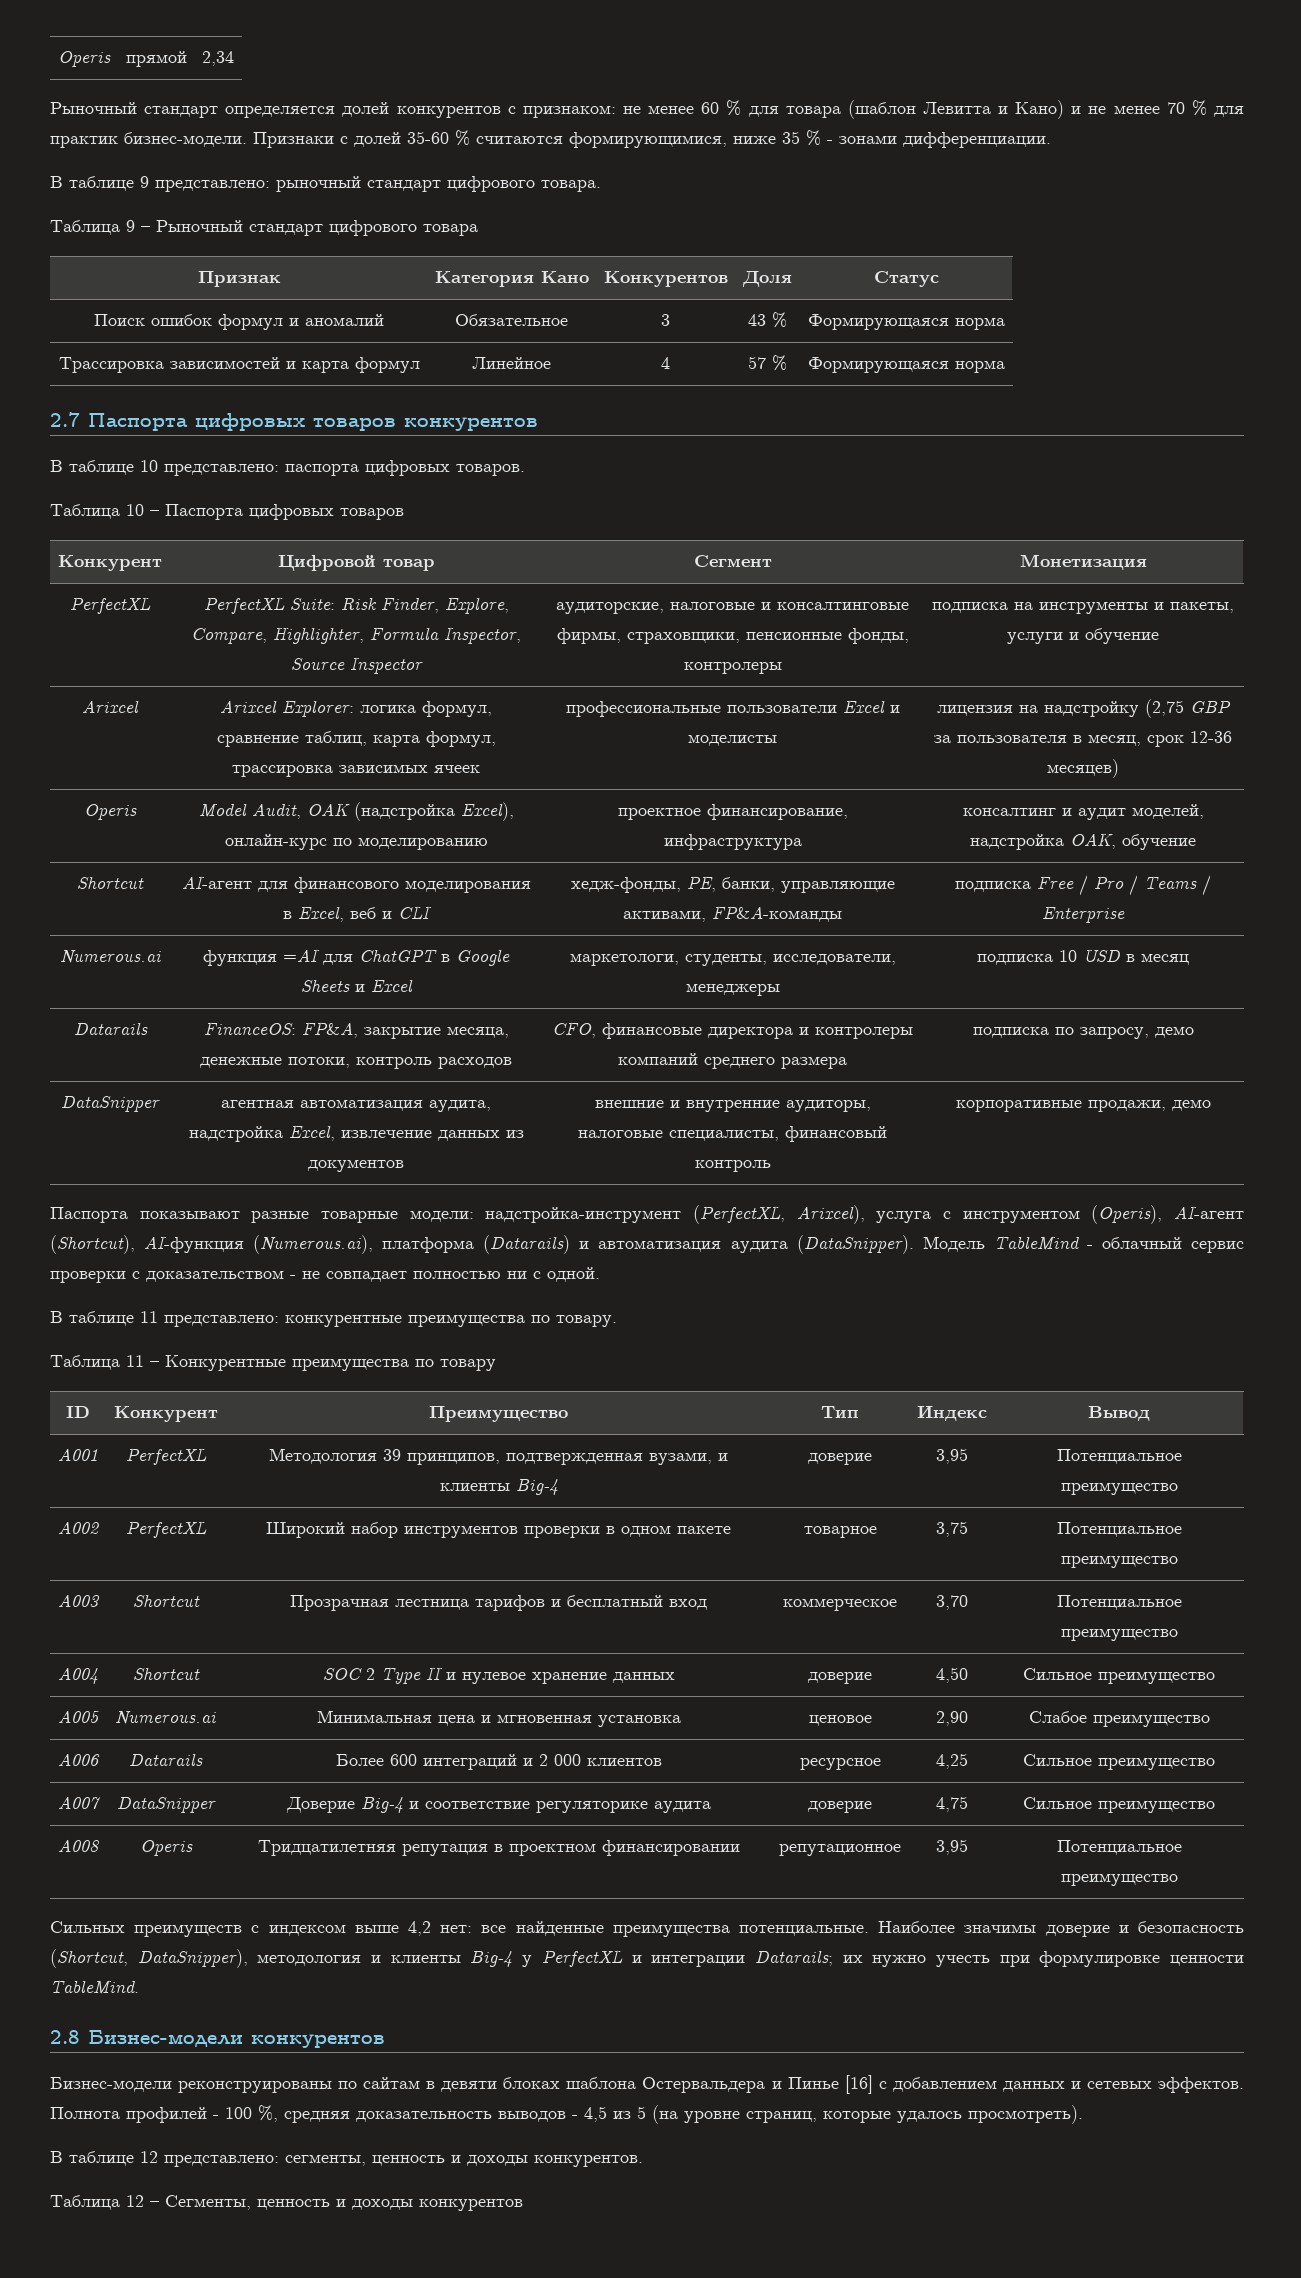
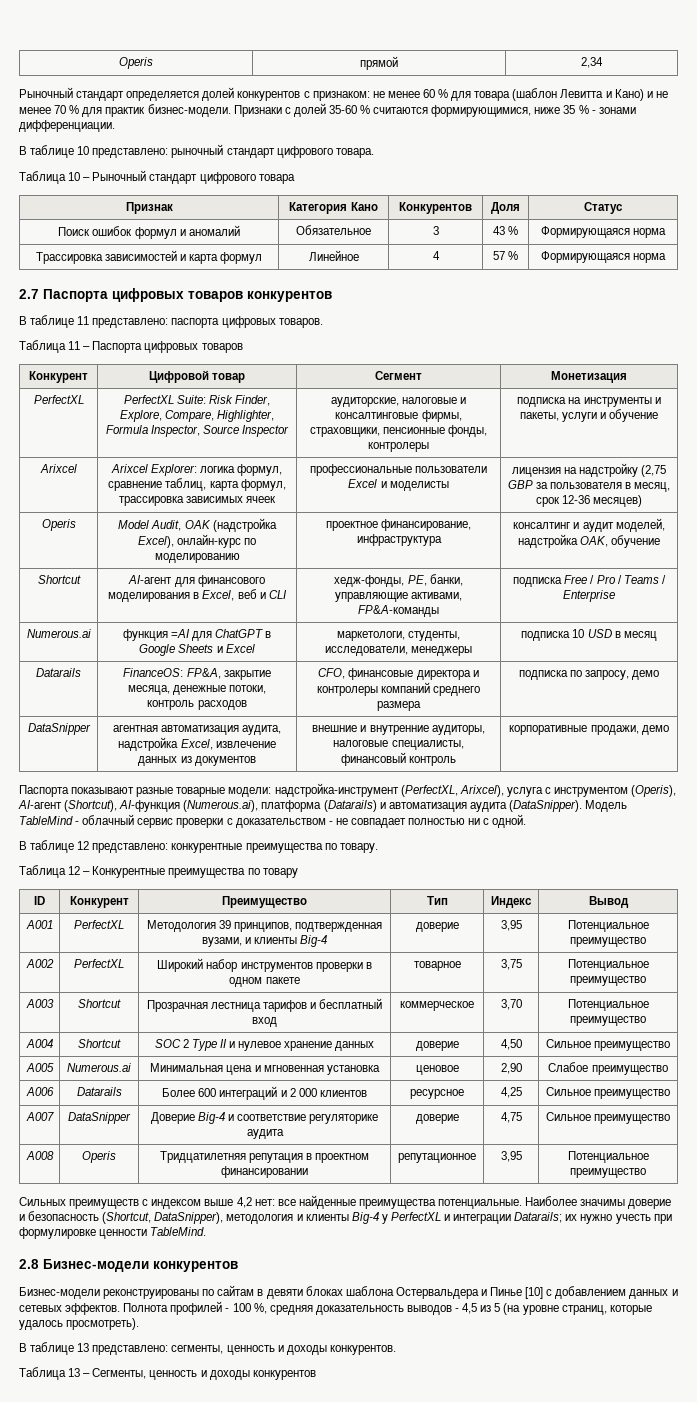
[140,176,149,188] 9 -> [77,146,90,155] 10
[126,220,135,232] 9 -> [68,172,81,181] 10
[140,460,158,472] 10 -> [77,316,90,325] 11
[126,504,144,516] 10 -> [68,341,81,350] 11
[140,1311,158,1323] 11 -> [77,841,90,850] 12
[126,1355,144,1367] 11 -> [68,866,81,875] 12
[844,2075,873,2094] [16] -> [525,1287,544,1299] [10]
[140,2151,158,2163] 12 -> [77,1343,90,1352] 13
[126,2195,144,2207] 12 -> [68,1368,81,1377] 13

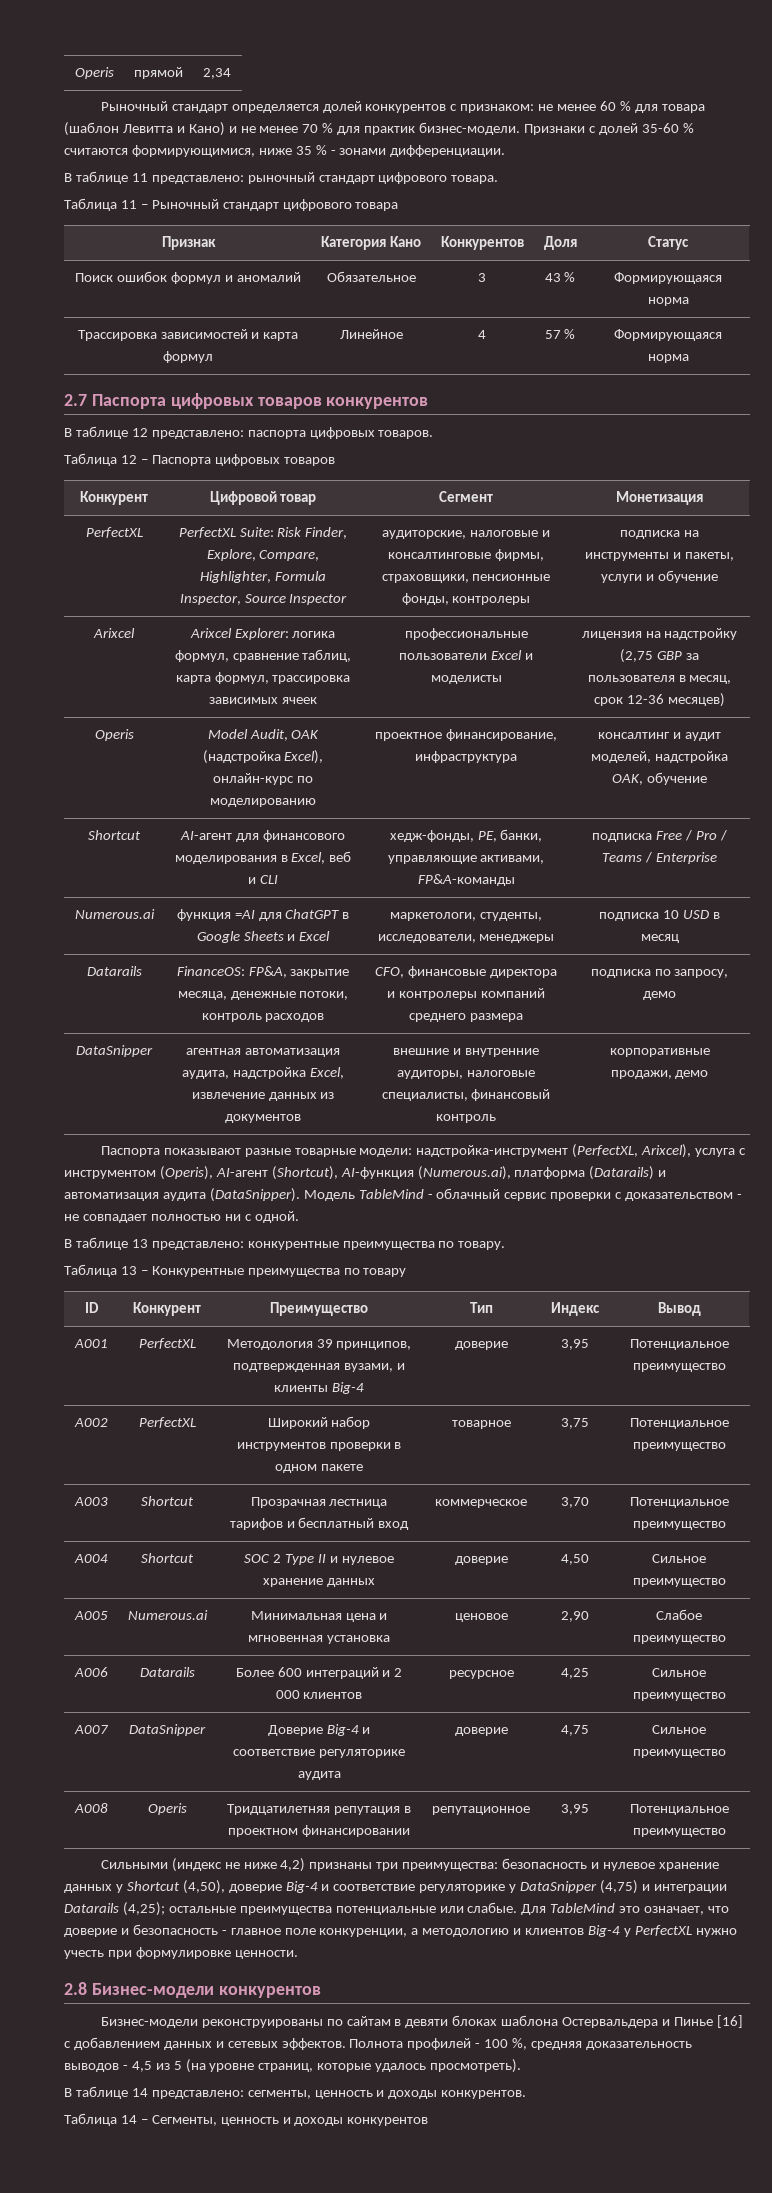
[77,146,90,155] 10 -> [131,173,148,182] 11
[68,172,81,181] 10 -> [120,200,137,209] 11
[77,316,90,325] 11 -> [131,428,148,437] 12
[68,341,81,350] 11 -> [120,455,137,464] 12
[77,841,90,850] 12 -> [131,1239,148,1248] 13
[68,866,81,875] 12 -> [120,1266,137,1275] 13
[19,1195,672,1209] [19,1211,578,1224] Сильных преимуществ с индексом выше 4,2 нет: все найденные преимущества потенциальные. Наиболее значимы доверие и безопасность (Shortcut, DataSnipper), методология и клиенты Big-4 у PerfectXL и интеграции Datarails; их -> [100,1858,719,1872] [64,1880,727,1894] [64,1902,730,1916] [64,1924,692,1937] Сильными (индекс не ниже 4,2) признаны три преимущества: безопасность и нулевое хранение данных у Shortcut (4,50), доверие Big-4 и соответствие регуляторике у DataSnipper (4,75) и интеграции Datarails (4,25); остальные преимущества потенциальные или слабые. Для TableMind это означает, что доверие и безопасность - главное поле конкуренции, а методологию и клиентов Big-4 у PerfectXL
[99,1227,207,1239] ценности TableMind. -> [234,1950,298,1959] ценности.
[525,1287,544,1299] [10] -> [716,2015,743,2028] [16]
[77,1343,90,1352] 13 -> [131,2088,148,2097] 14
[68,1368,81,1377] 13 -> [120,2115,137,2124] 14

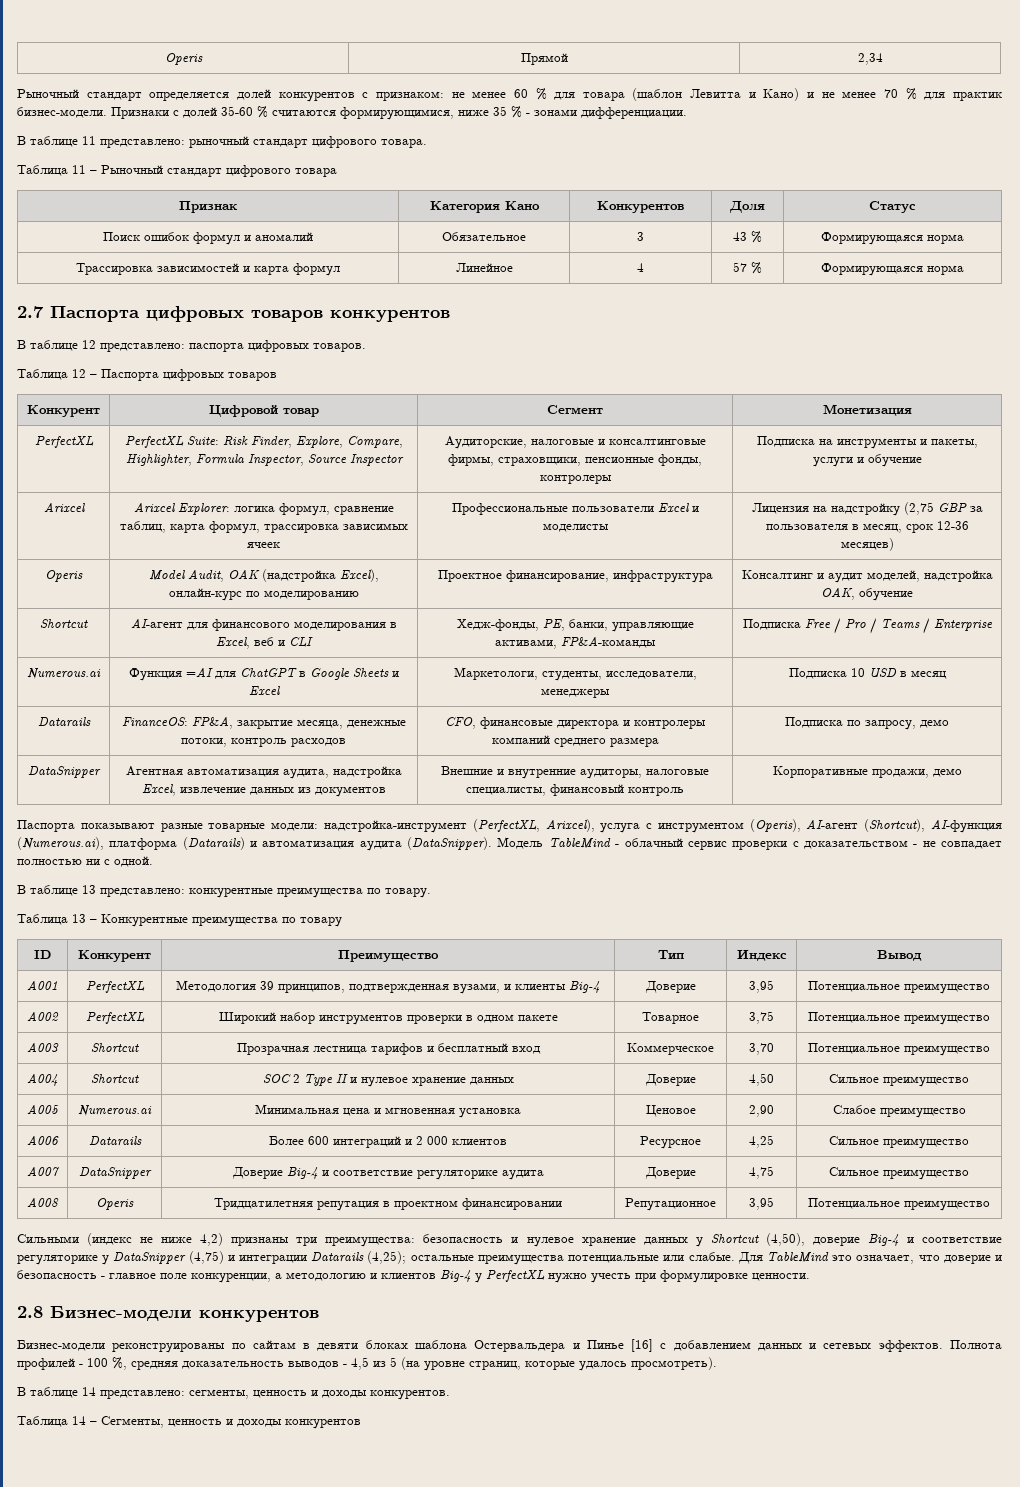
[74,67,114,79] [133,67,183,79] Operis | прямой -> [164,53,203,65] [520,53,568,65] Operis | Прямой
[382,530,467,539] аудиторские, -> [444,436,527,449] Аудиторские,
[620,530,681,539] подписка -> [756,436,815,447] Подписка
[404,628,528,640] профессиональные -> [451,503,568,515] Профессиональные
[581,631,642,640] лицензия -> [751,503,809,514] Лицензия
[375,732,443,741] проектное -> [437,570,502,582] Проектное
[598,732,671,739] консалтинг -> [741,570,813,579] Консалтинг
[389,830,474,842] хедж-фонды, -> [456,619,539,631] Хедж-фонды,
[592,833,653,842] подписка -> [742,619,801,630] Подписка
[176,909,231,921] функция -> [128,668,182,681] Функция
[390,912,477,921] маркетологи, -> [453,667,538,680] Маркетологи,
[599,912,660,921] подписка -> [788,668,847,679] Подписка
[590,969,651,978] подписка -> [785,717,843,728] Подписка
[186,1048,242,1055] агентная -> [125,766,183,776] Агентная
[393,1048,450,1055] внешние -> [441,766,493,775] Внешние
[609,1048,710,1057] корпоративные -> [772,766,868,778] Корпоративные
[454,1341,508,1350] доверие -> [644,981,696,993] Доверие
[451,1420,511,1429] товарное -> [642,1012,699,1024] Товарное
[435,1499,527,1508] коммерческое -> [627,1043,714,1055] Коммерческое
[454,1556,508,1565] доверие -> [644,1074,696,1086] Доверие
[454,1613,508,1622] ценовое -> [645,1105,696,1117] Ценовое
[448,1670,514,1679] ресурсное -> [640,1136,701,1149] Ресурсное
[454,1727,508,1736] доверие -> [644,1167,696,1179] Доверие
[432,1806,530,1815] репутационное -> [625,1198,716,1211] Репутационное

